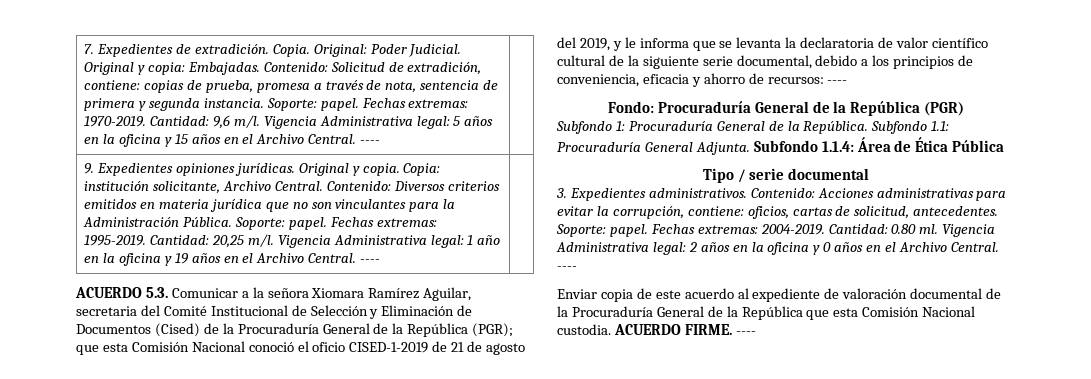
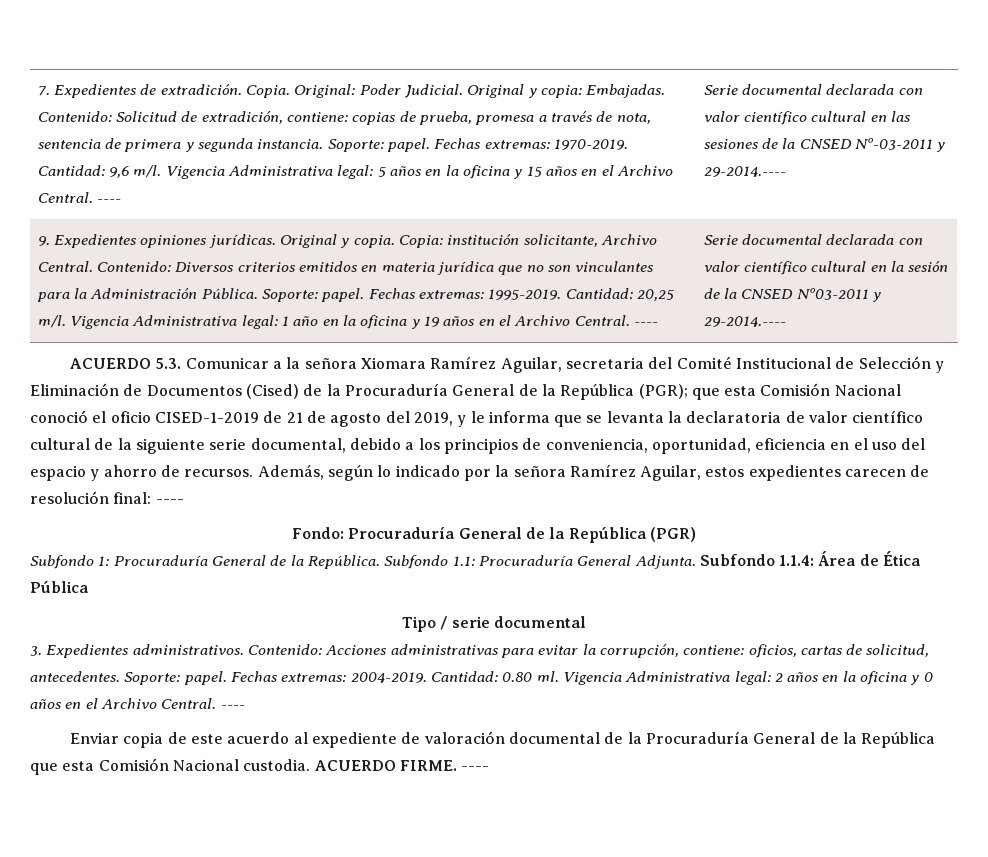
(381, 142) none -> [703,84,923,95] [703,111,912,125] [703,138,946,152] [703,166,786,177] Serie documental declarada con valor científico cultural en las sesiones de la CNSED Nº-03-2011 y 29-2014.----
(381, 261) none -> [703,234,923,245] [703,261,949,275] [703,288,882,302] [703,316,786,327] Serie documental declarada con valor científico cultural en la sesión de la CNSED Nº03-2011 y 29-2014.----
[642,73,824,87] eficacia y ahorro de recursos: -> [651,438,926,454] [30,464,930,481] [30,491,152,504] oportunidad, eficiencia en el uso del espacio y ahorro de recursos. Además, según lo indicado por la señora Ramírez Aguilar, estos expedientes carecen de resolución final:

